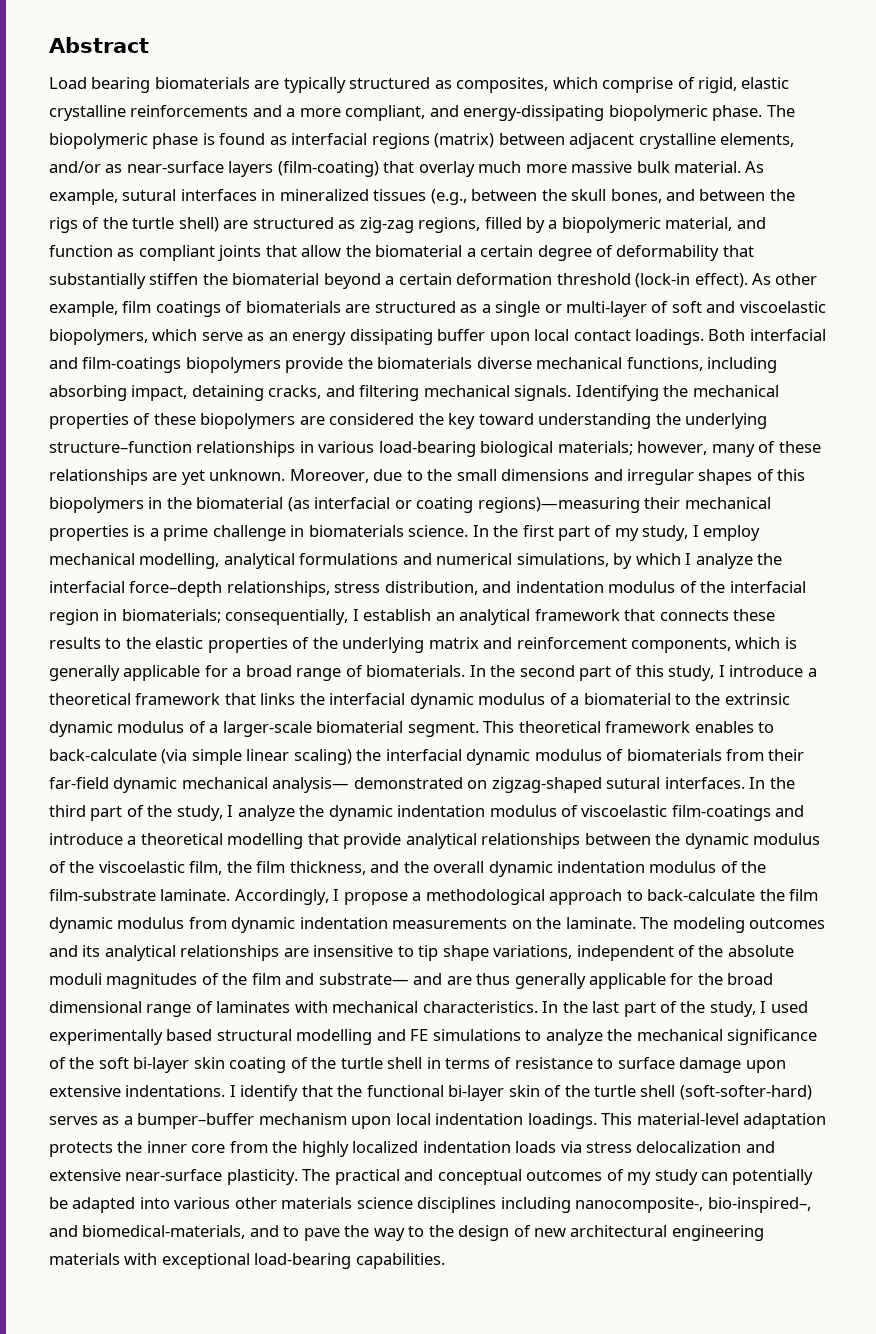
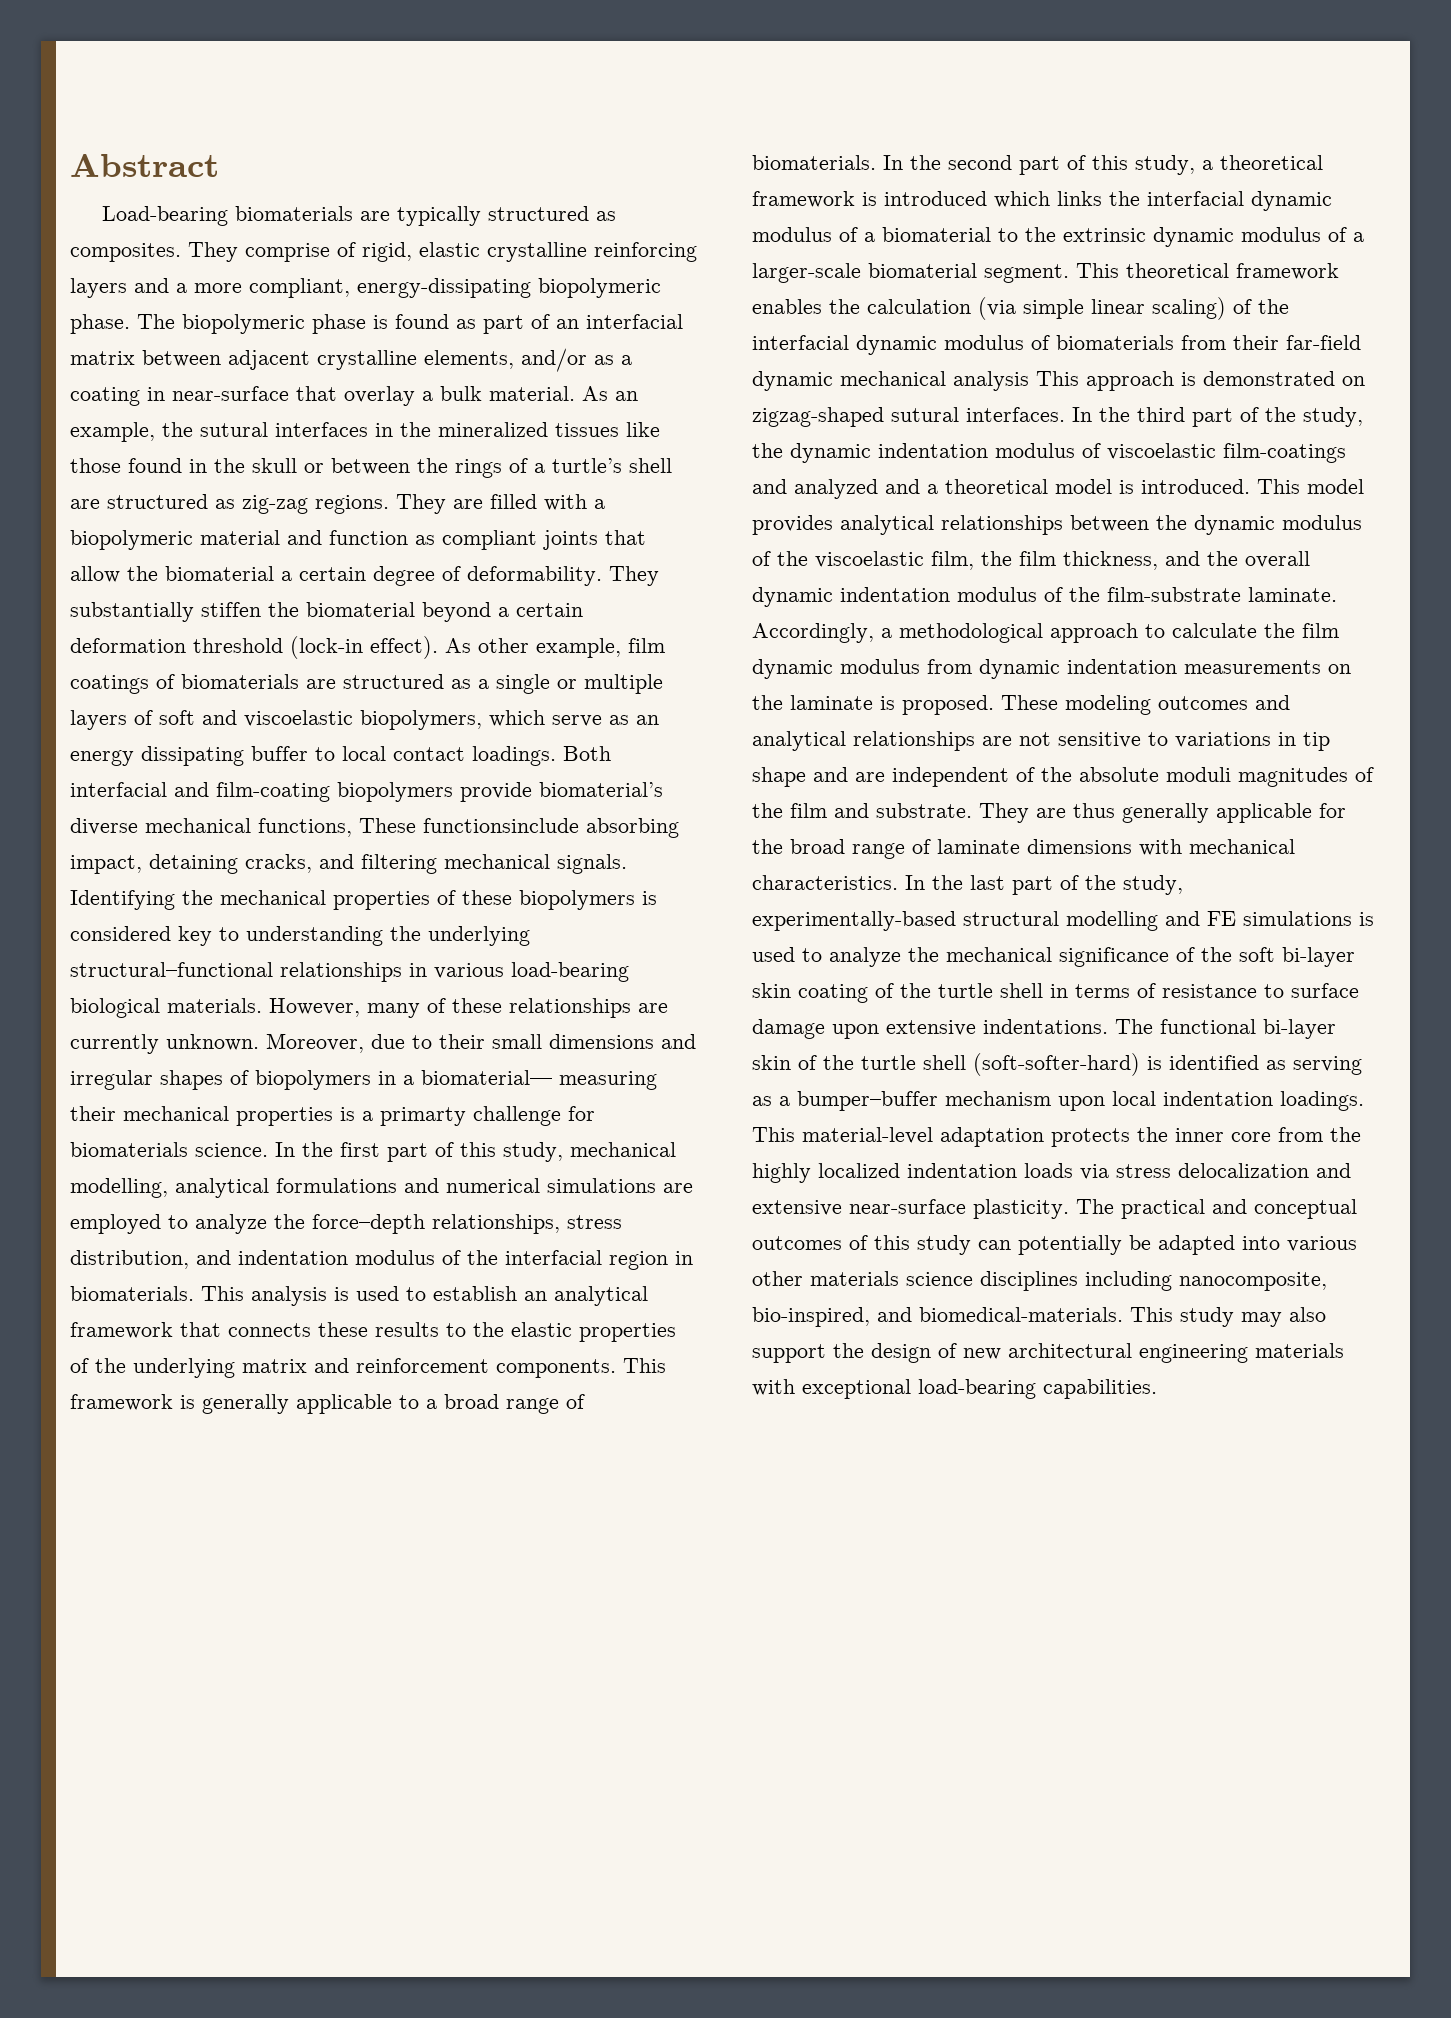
[49,77,151,93] Load bearing -> [101,206,228,226] Load-bearing
[456,77,598,93] composites, which -> [70,242,238,262] composites. They
[130,105,249,117] reinforcements -> [594,242,697,262] [70,278,127,298] reinforcing layers
[429,105,459,117] and -> (350, 288) none
[291,133,495,149] interfacial regions (matrix) -> [483,314,683,334] [70,351,135,365] part of an interfacial matrix
[126,161,765,177] [49,189,118,205] near-surface layers (film-coating) that overlay much more massive bulk material. As example, -> [621,355,632,365] [70,386,638,406] [70,422,193,442] a coating in near-surface that overlay a bulk material. As an example, the
(276, 195) none -> [400,422,431,437] the
[430,189,795,205] [49,217,546,233] (e.g., between the skull bones, and between the rigs of the turtle shell) are structured as zig-zag regions, filled by -> [626,422,660,437] [70,458,672,478] [70,494,587,514] like those found in the skull or between the rings of a turtle’s shell are structured as zig-zag regions. They are filled with
[665,217,733,231] material, -> [200,530,280,545] material
[616,245,754,261] deformability that -> [467,566,659,586] deformability. They
[566,301,648,317] multi-layer -> [584,674,663,694] [70,710,127,730] multiple layers
[489,332,530,345] upon -> [315,747,335,761] to
[82,357,182,373] film-coatings -> [216,782,330,802] film-coating
[347,357,473,369] the biomaterials -> [539,782,663,797] biomaterial’s
[707,357,778,373] including -> [359,818,579,833] These functionsinclude
[299,413,534,429] are considered the key toward -> [642,891,657,905] [70,926,239,946] is considered key to
[49,441,192,453] structure–function -> [70,962,273,977] structural–functional
[557,441,708,455] materials; however, -> [167,998,360,1017] materials. However,
[181,470,205,485] yet -> [70,1034,159,1054] currently
[427,469,453,481] the -> [439,1034,485,1049] their
[777,469,806,481] this -> (249, 1077) none
[166,497,640,513] the biomaterial (as interfacial or coating regions)—measuring -> [403,1070,657,1090] a biomaterial— measuring
[163,525,305,541] prime challenge in -> [380,1106,595,1126] primarty challenge for
[614,525,761,541] my study, I employ -> [460,1142,563,1162] this study,
[516,553,783,569] [49,581,125,593] simulations, by which I analyze the interfacial -> [547,1178,693,1193] [70,1214,305,1234] simulations are employed to analyze the
[121,609,359,625] biomaterials; consequentially, I -> [70,1286,426,1306] biomaterials. This analysis is used to
[631,637,781,653] components, which -> [496,1358,666,1378] [70,1394,173,1411] components. This framework
[204,665,228,677] for -> [399,1395,419,1409] to
[718,665,804,677] I introduce -> (1195, 165) none
[224,693,256,705] that -> [862,191,1050,208] is introduced which
[758,722,775,733] [49,749,157,761] to back-calculate -> [829,299,971,314] the calculation
(352, 757) none -> [1233,299,1252,314] of
[272,777,350,793] analysis— -> [953,371,1196,391] analysis This approach is
[227,805,295,821] I analyze -> (1363, 417) none
[49,833,402,849] introduce a theoretical modelling that provide -> [794,479,1364,499] [752,515,833,535] analyzed and a theoretical model is introduced. This model provides
[333,889,408,905] I propose -> (874, 633) none
[647,889,756,901] back-calculate -> [1172,623,1257,638] calculate
[565,917,669,929] laminate. The -> [790,695,1058,715] laminate is proposed. These
[82,945,101,957] its -> (1290, 702) none
[313,945,573,961] insensitive to tip shape variations, -> [1019,732,1330,751] [752,767,885,787] not sensitive to variations in tip shape and are
[318,973,443,985] substrate— and -> [876,803,1029,823] substrate. They
[49,1001,291,1017] dimensional range of laminates -> [852,839,1132,859] range of laminate dimensions
[760,1001,808,1013] [49,1029,213,1045] I used experimentally based -> [752,911,956,931] experimentally-based
(521, 1035) none -> [1359,912,1374,926] [752,947,795,962] is used
[229,1085,363,1101] I identify that the -> [1115,1019,1153,1034] The
[49,1116,98,1125] serves -> [1147,1055,1362,1075] is identified as serving
[627,1172,652,1185] my -> [874,1235,910,1250] this
[575,1197,811,1213] [49,1225,425,1241] nanocomposite-, bio-inspired–, and biomedical-materials, and to pave the way to -> [1179,1272,1327,1291] [752,1307,1326,1327] [752,1344,826,1363] nanocomposite, bio-inspired, and biomedical-materials. This study may also support

